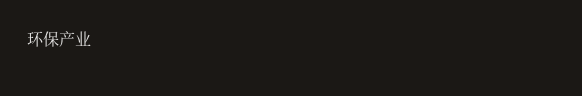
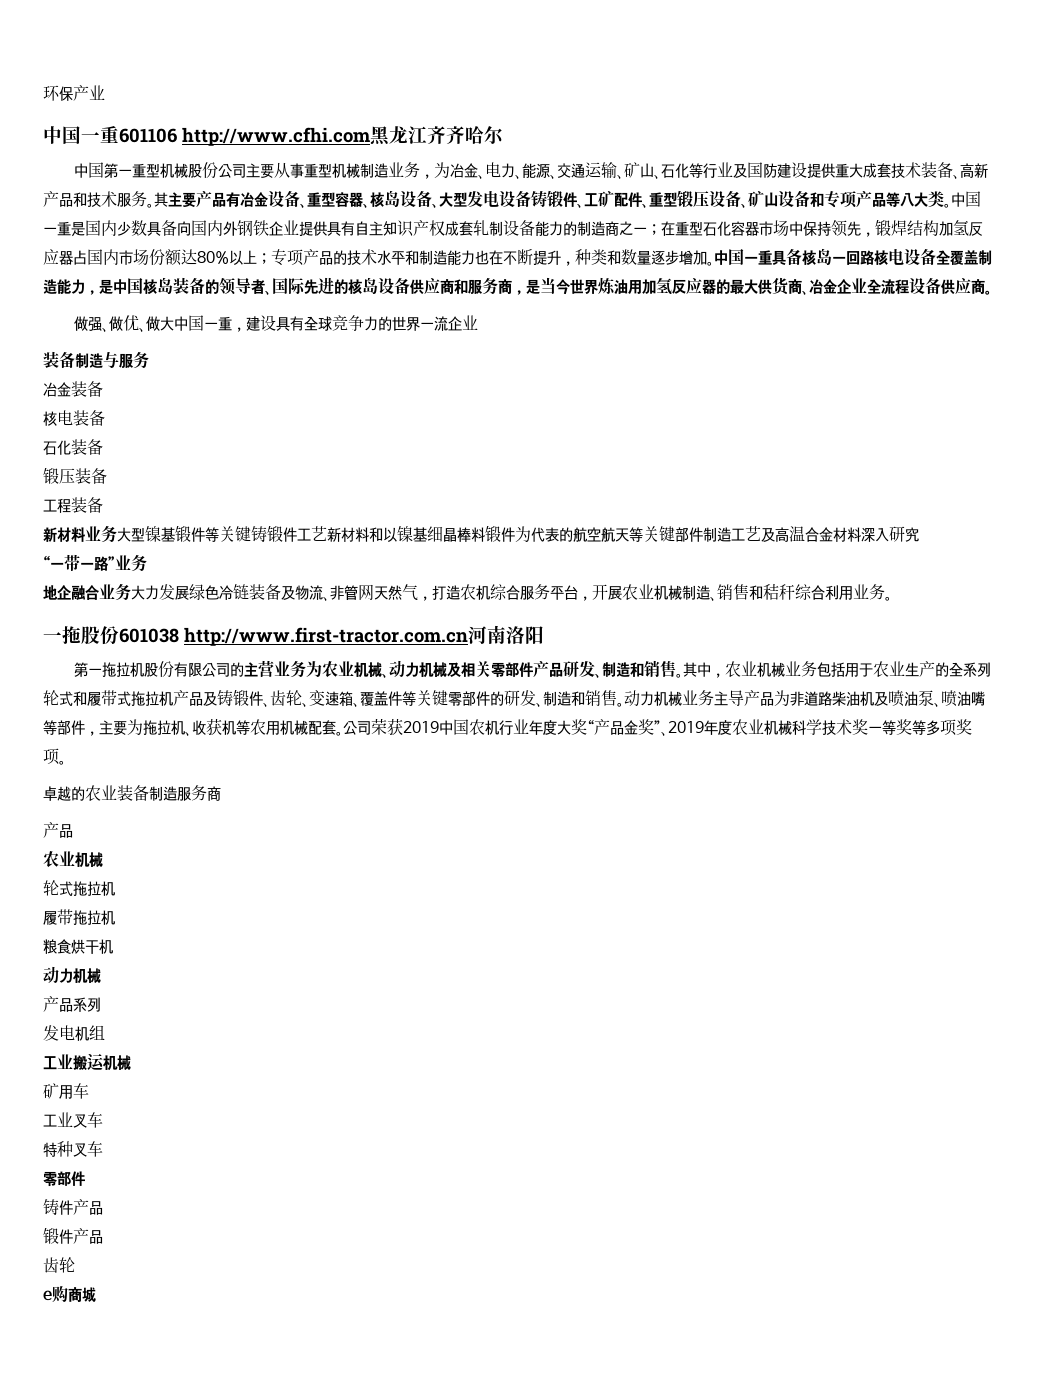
(91, 38) none -> [43,126,504,146] [73,162,988,179] [43,190,981,208] [43,219,983,237] [43,248,992,266] [43,277,992,295] [73,315,478,332] [43,351,149,369] [43,381,103,397] [43,410,105,426] [43,439,103,455] [43,467,107,484] [43,497,103,513] [43,525,919,543] [43,554,147,572] [43,583,892,601] [43,625,544,646] [73,660,991,678] [43,689,985,707] [43,718,972,736] [43,748,66,765] [43,785,221,802] [43,822,73,838] [42,851,103,868] [43,880,115,897] [43,909,115,925] [43,939,113,954] [43,966,101,984] [43,996,101,1012] [43,1025,105,1041] [43,1053,131,1071] [43,1083,89,1099] [43,1112,103,1128] [43,1141,103,1157] [43,1171,85,1187] [43,1199,103,1215] [43,1227,103,1244] [43,1257,75,1273] [43,1286,96,1303] // 中国一重601106 http://www.cfhi.com黑龙江齐齐哈尔 // 中国第一重型机械股份公司主要从事重型机械制造业务，为冶金、电力、能源、交通运输、矿山、石化等行业及国防建设提供重大成套技术装备、高新产品和技术服务。其主要产品有冶金设备、重型容器、核岛设备、大型发电设备铸锻件、工矿配件、重型锻压设备、矿山设备和专项产品等八大类。中国一重是国内少数具备向国内外钢铁企业提供具有自主知识产权成套轧制设备能力的制造商之一；在重型石化容器市场中保持领先，锻焊结构加氢反应器占国内市场份额达80%以上；专项产品的技术水平和制造能力也在不断提升，种类和数量逐步增加。中国一重具备核岛一回路核电设备全覆盖制造能力，是中国核岛装备的领导者、国际先进的核岛设备供应商和服务商，是当今世界炼油用加氢反应器的最大供货商、冶金企业全流程设备供应商。 // 做强、做优、做大中国一重，建设具有全球竞争力的世界一流企业 // 装备制造与服务 // 冶金装备 // 核电装备 // 石化装备 // 锻压装备 // 工程装备 // 新材料业务大型镍基锻件等关键铸锻件工艺新材料和以镍基细晶棒料锻件为代表的航空航天等关键部件制造工艺及高温合金材料深入研究 // “一带一路”业务 // 地企融合业务大力发展绿色冷链装备及物流、非管网天然气，打造农机综合服务平台，开展农业机械制造、销售和秸秆综合利用业务。 // 一拖股份601038 http://www.first-tractor.com.cn河南洛阳 // 第一拖拉机股份有限公司的主营业务为农业机械、动力机械及相关零部件产品研发、制造和销售。其中，农业机械业务包括用于农业生产的全系列轮式和履带式拖拉机产品及铸锻件、齿轮、变速箱、覆盖件等关键零部件的研发、制造和销售。动力机械业务主导产品为非道路柴油机及喷油泵、喷油嘴等部件，主要为拖拉机、收获机等农用机械配套。公司荣获2019中国农机行业年度大奖“产品金奖”、2019年度农业机械科学技术奖一等奖等多项奖项。 // 卓越的农业装备制造服务商 // 产品 // 农业机械 // 轮式拖拉机 // 履带拖拉机 // 粮食烘干机 // 动力机械 // 产品系列 // 发电机组 // 工业搬运机械 // 矿用车 // 工业叉车 // 特种叉车 // 零部件 // 铸件产品 // 锻件产品 // 齿轮 // e购商城

